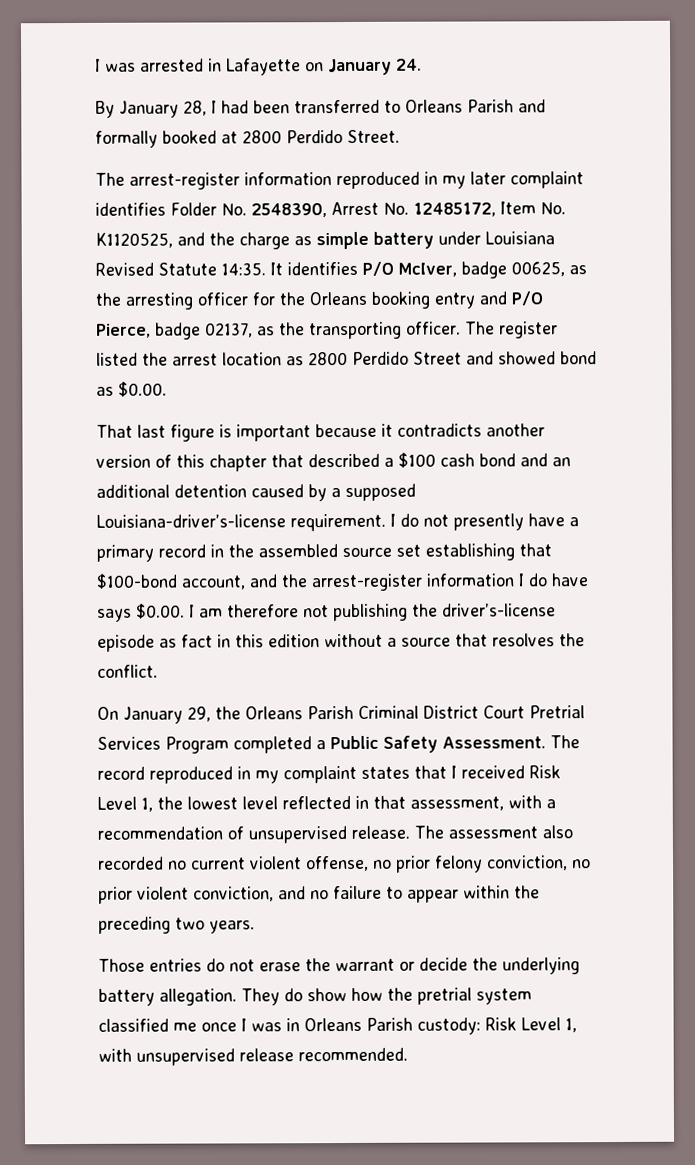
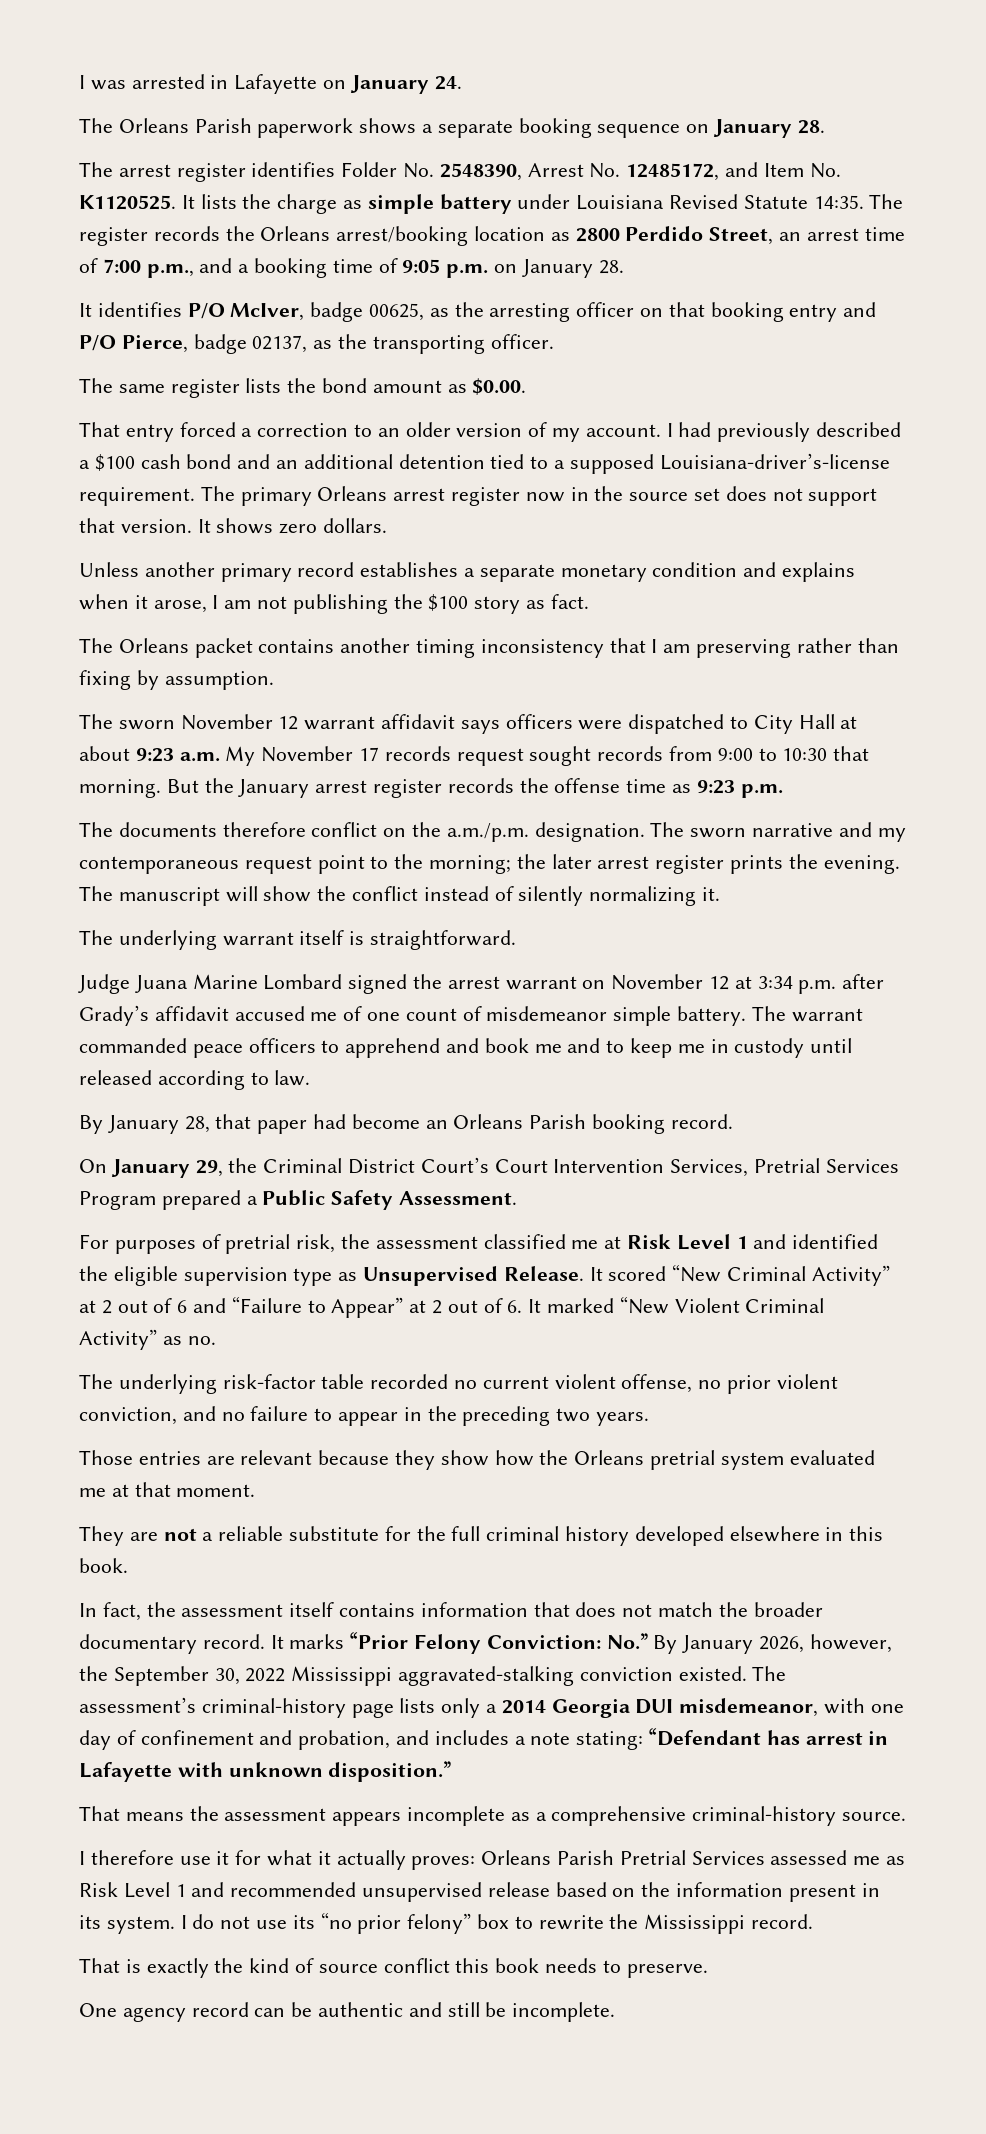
[95,99,546,118] [95,129,400,148] [95,171,584,190] By January 28, I had been transferred to Orleans Parish and formally booked at 2800 Perdido Street. // The arrest-register information reproduced in my later complaint -> [79,118,825,138] [79,162,246,182] The Orleans Parish paperwork shows a separate booking sequence on January 28. // The arrest register
(496, 209) none -> [725,162,759,177] and
[95,232,205,248] K1120525, and -> [79,194,237,210] K1120525. It lists
(266, 269) none -> [869,194,904,209] [79,226,905,246] [79,258,624,278] The register records the Orleans arrest/booking location as 2800 Perdido Street, an arrest time of 7:00 p.m., and a booking time of 9:05 p.m. on January 28. //
[252,291,367,306] for the Orleans -> [640,302,705,317] on that
[465,321,558,339] [96,351,597,366] [96,381,167,397] [96,423,545,442] [96,454,304,472] The register listed the arrest location as 2800 Perdido Street and showed bond as $0.00. // That last figure is important because it contradicts another version of this chapter that -> [79,378,527,398] [79,422,811,442] // The same register lists the bond amount as $0.00. // That entry forced a correction to an older version of my account. I had previously
[251,484,327,502] caused by -> [490,454,549,469] tied to
[390,513,579,531] [96,543,552,562] [96,573,589,592] [97,603,299,622] I do not presently have a primary record in the assembled source set establishing that $100-bond account, and the arrest-register information I do have says $0.00. I am therefore -> [200,486,878,506] [79,518,388,534] [79,562,856,582] [79,594,252,613] The primary Orleans arrest register now in the source set does not support that version. It shows zero dollars. // Unless another primary record establishes a separate monetary condition and explains when it arose, I am
[442,603,556,617] [97,633,585,652] [97,664,158,678] [97,705,525,724] driver’s-license episode as fact in this edition without a source that resolves the conflict. // On January 29, the Orleans Parish Criminal District Court -> [428,594,589,614] [79,638,899,658] [79,670,274,690] [79,714,858,734] [79,746,870,766] [79,778,783,798] [79,822,906,842] [79,854,900,874] [79,886,721,906] [79,930,517,950] [78,974,885,994] [79,1005,863,1026] [79,1038,853,1058] [79,1070,311,1090] [79,1114,733,1134] [79,1157,749,1178] $100 story as fact. // The Orleans packet contains another timing inconsistency that I am preserving rather than fixing by assumption. // The sworn November 12 warrant affidavit says officers were dispatched to City Hall at about 9:23 a.m. My November 17 records request sought records from 9:00 to 10:30 that morning. But the January arrest register records the offense time as 9:23 p.m. // The documents therefore conflict on the a.m./p.m. designation. The sworn narrative and my contemporaneous request point to the morning; the later arrest register prints the evening. The manuscript will show the conflict instead of silently normalizing it. // The underlying warrant itself is straightforward. // Judge Juana Marine Lombard signed the arrest warrant on November 12 at 3:34 p.m. after Grady’s affidavit accused me of one count of misdemeanor simple battery. The warrant commanded peace officers to apprehend and book me and to keep me in custody until released according to law. // By January 28, that paper had become an Orleans Parish booking record. // On January 29, the Criminal District Court’s Court Intervention Services,
[233,736,312,754] completed -> [161,1190,241,1210] prepared
[550,735,580,749] [97,765,561,784] [97,795,556,812] [97,825,573,844] The record reproduced in my complaint states that I received Risk Level 1, the lowest level reflected in that assessment, with a recommendation of unsupervised release. The assessment also -> [79,1234,879,1254] [79,1264,890,1286] [79,1296,825,1318] [79,1329,216,1350] [79,1374,365,1394] // For purposes of pretrial risk, the assessment classified me at Risk Level 1 and identified the eligible supervision type as Unsupervised Release. It scored “New Criminal Activity” at 2 out of 6 and “Failure to Appear” at 2 out of 6. It marked “New Violent Criminal Activity” as no. // The underlying risk-factor table
[435,855,591,873] [98,886,133,904] felony conviction, no prior -> (772, 1384) none
[463,885,510,899] within -> [403,1407,422,1421] in
[206,957,580,975] [98,988,303,1006] do not erase the warrant or decide the underlying battery allegation. They do -> [206,1450,436,1470] are relevant because they
(413, 994) none -> [574,1450,645,1465] Orleans
[98,1017,577,1035] [98,1047,408,1066] classified me once I was in Orleans Parish custody: Risk Level 1, with unsupervised release recommended. -> [789,1450,875,1465] [79,1482,256,1497] [79,1526,884,1546] [79,1558,128,1573] [79,1602,823,1621] [79,1632,892,1654] [79,1666,787,1686] [79,1697,904,1718] [79,1728,889,1750] [79,1761,452,1782] [79,1806,907,1826] [79,1850,906,1870] [79,1882,880,1902] [79,1912,814,1934] [79,1958,708,1978] [79,2002,616,2022] evaluated me at that moment. // They are not a reliable substitute for the full criminal history developed elsewhere in this book. // In fact, the assessment itself contains information that does not match the broader documentary record. It marks “Prior Felony Conviction: No.” By January 2026, however, the September 30, 2022 Mississippi aggravated-stalking conviction existed. The assessment’s criminal-history page lists only a 2014 Georgia DUI misdemeanor, with one day of confinement and probation, and includes a note stating: “Defendant has arrest in Lafayette with unknown disposition.” // That means the assessment appears incomplete as a comprehensive criminal-history source. // I therefore use it for what it actually proves: Orleans Parish Pretrial Services assessed me as Risk Level 1 and recommended unsupervised release based on the information present in its system. I do not use its “no prior felony” box to rewrite the Mississippi record. // That is exactly the kind of source conflict this book needs to preserve. // One agency record can be authentic and still be incomplete.

